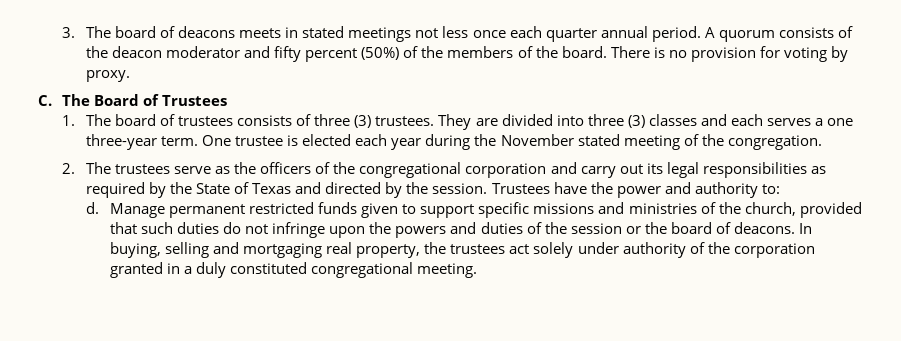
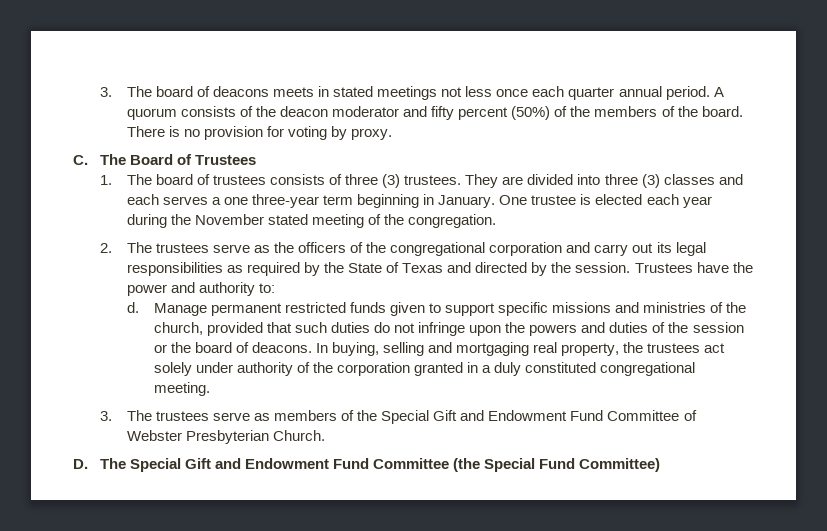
[161,136,199,146] term. -> [323,194,496,208] term beginning in January.
(478, 270) none -> [99,410,697,424] [126,430,325,444] [73,458,661,472] // 3. The trustees serve as members of the Special Gift and Endowment Fund Committee of Webster Presbyterian Church. // D. The Special Gift and Endowment Fund Committee (the Special Fund Committee)

